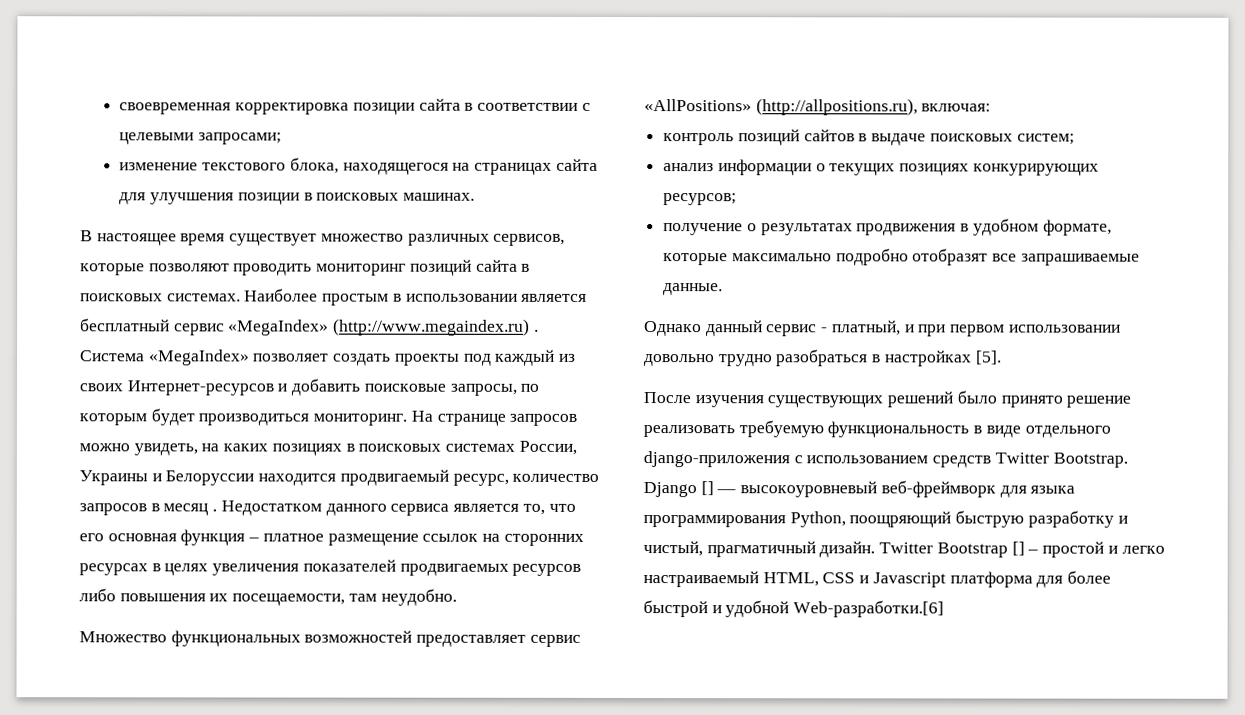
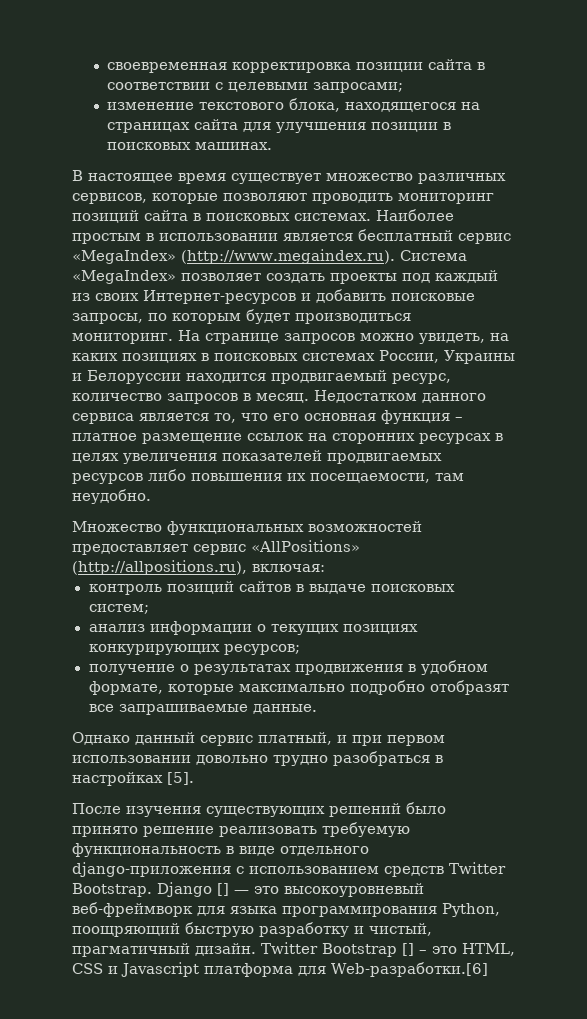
[333,318,539,336] (http://www.megaindex.ru) . -> [181,249,395,264] (http://www.megaindex.ru).
[163,503,218,516] месяц . -> [256,393,309,403] месяц.
[821,327,829,333] - -> (253, 740) none
(737, 491) none -> [254,886,279,894] это
[1042,541,1165,558] [643,571,759,588] простой и легко настраиваемый -> [432,946,457,954] это
[1067,570,1112,584] [643,600,790,618] более быстрой и удобной -> (326, 971) none

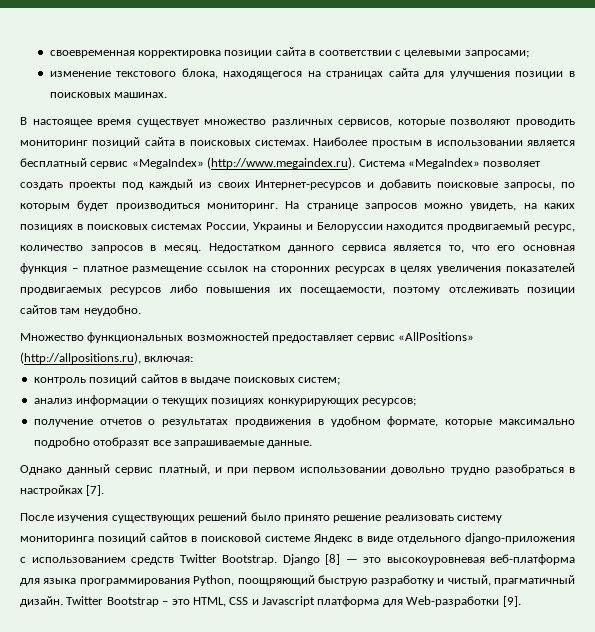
(430, 478) none -> [393,287,575,295] [20,305,57,314] поэтому отслеживать позиции сайтов
(175, 669) none -> [99,419,142,425] отчетов
[167,772,194,785] [5]. -> [86,485,105,496] [7].
[322,822,410,837] [72,843,221,857] требуемую функциональность -> [457,515,502,523] [20,533,353,544] систему мониторинга позиций сайтов в поисковой системе Яндекс
[217,883,229,896] [] -> [325,554,340,565] [8]
[284,883,424,897] [72,902,193,917] высокоуровневый веб-фреймворк -> [386,554,575,565] высокоуровневая веб-платформа
[402,943,414,956] [] -> (159, 602) none
[331,962,488,977] Web-разработки.[6] -> [406,596,521,607] Web-разработки [9].

